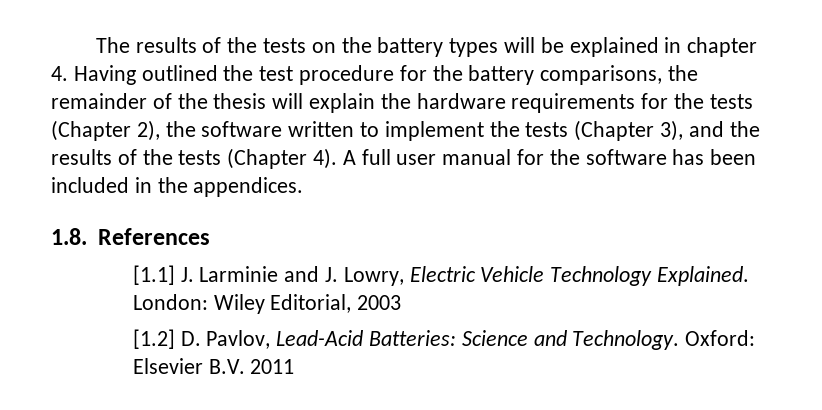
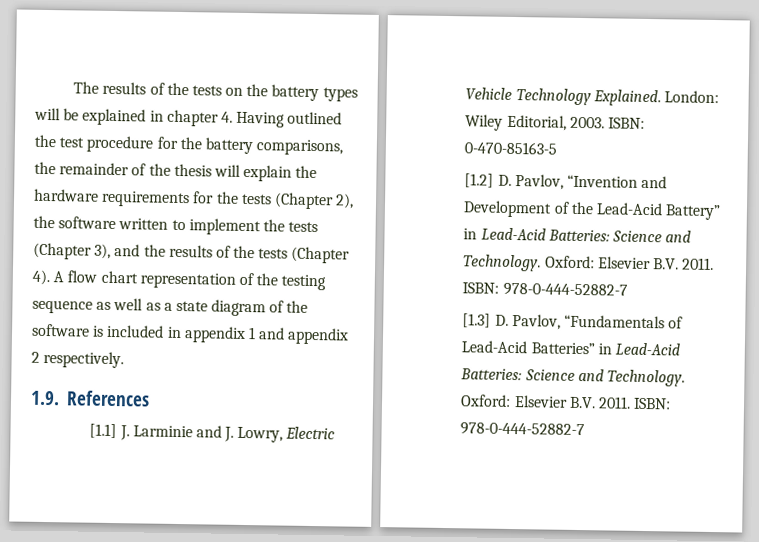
[361,149,757,165] [51,177,304,197] [51,228,87,245] full user manual for the software has been included in the appendices. // 1.8. -> [67,270,327,291] [32,298,309,317] [31,323,350,345] [31,350,125,369] [30,390,60,406] flow chart representation of the testing sequence as well as a state diagram of the software is included in appendix 1 and appendix 2 respectively. // 1.9.
[357,295,402,310] 2003 -> [569,116,645,129] [464,141,558,155] 2003. ISBN: 0-470-85163-5
[276,330,756,350] [132,358,295,374] Lead-Acid Batteries: Science and Technology. Oxford: Elsevier B.V. 2011 -> [566,174,668,189] [463,200,722,221] [463,227,692,243] [463,254,715,272] [462,282,628,297] [462,313,684,330] [461,340,680,356] [460,368,685,387] [460,394,672,410] [460,422,586,437] “Invention and Development of the Lead-Acid Battery” in Lead-Acid Batteries: Science and Technology. Oxford: Elsevier B.V. 2011. ISBN: 978-0-444-52882-7 // [1.3] D. Pavlov, “Fundamentals of Lead-Acid Batteries” in Lead-Acid Batteries: Science and Technology. Oxford: Elsevier B.V. 2011. ISBN: 978-0-444-52882-7

